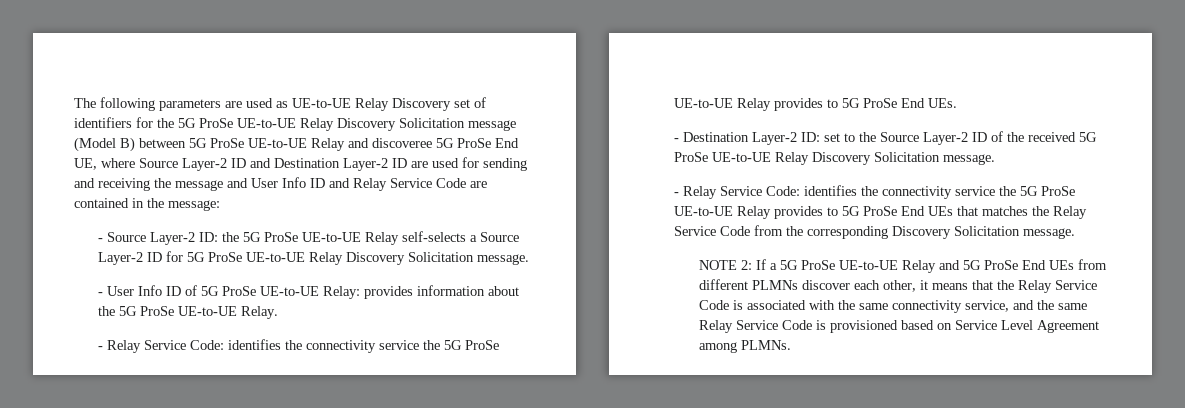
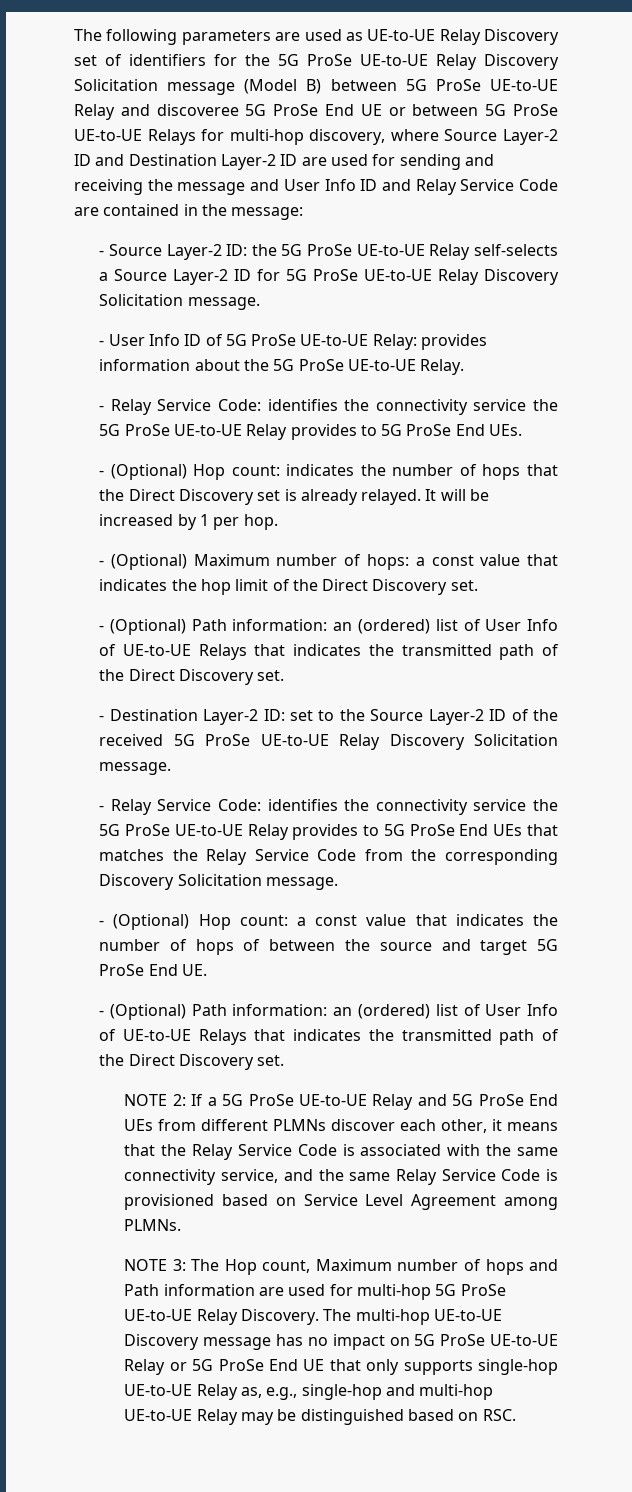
[74,158,97,170] UE, -> [360,104,559,116] [74,129,386,145] UE or between 5G ProSe UE-to-UE Relays for multi-hop discovery,
(958, 103) none -> [99,464,558,480] [99,489,490,505] [99,514,278,530] [99,554,558,570] [99,579,478,595] [99,619,558,635] [99,644,559,660] [99,669,285,685] // - (Optional) Hop count: indicates the number of hops that the Direct Discovery set is already relayed. It will be increased by 1 per hop. // - (Optional) Maximum number of hops: a const value that indicates the hop limit of the Direct Discovery set. // - (Optional) Path information: an (ordered) list of User Info of UE-to-UE Relays that indicates the transmitted path of the Direct Discovery set.
(1076, 233) none -> [99,914,559,930] [99,939,558,955] [99,964,207,976] [99,1004,558,1020] [99,1029,559,1045] [99,1054,285,1070] // - (Optional) Hop count: a const value that indicates the number of hops of between the source and target 5G ProSe End UE. // - (Optional) Path information: an (ordered) list of User Info of UE-to-UE Relays that indicates the transmitted path of the Direct Discovery set.
(791, 345) none -> [124,1259,558,1275] [124,1284,506,1300] [124,1309,503,1325] [124,1334,559,1350] [124,1359,559,1375] [124,1384,494,1400] [124,1409,516,1425] // NOTE 3: The Hop count, Maximum number of hops and Path information are used for multi-hop 5G ProSe UE-to-UE Relay Discovery. The multi-hop UE-to-UE Discovery message has no impact on 5G ProSe UE-to-UE Relay or 5G ProSe End UE that only supports single-hop UE-to-UE Relay as, e.g., single-hop and multi-hop UE-to-UE Relay may be distinguished based on RSC.

